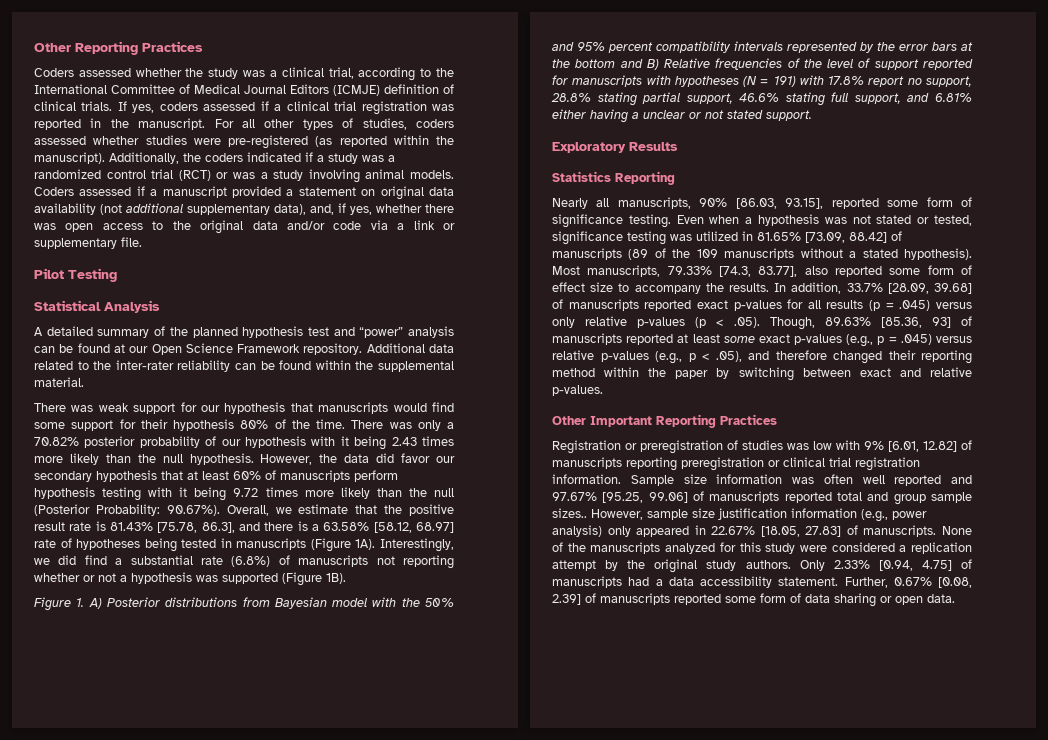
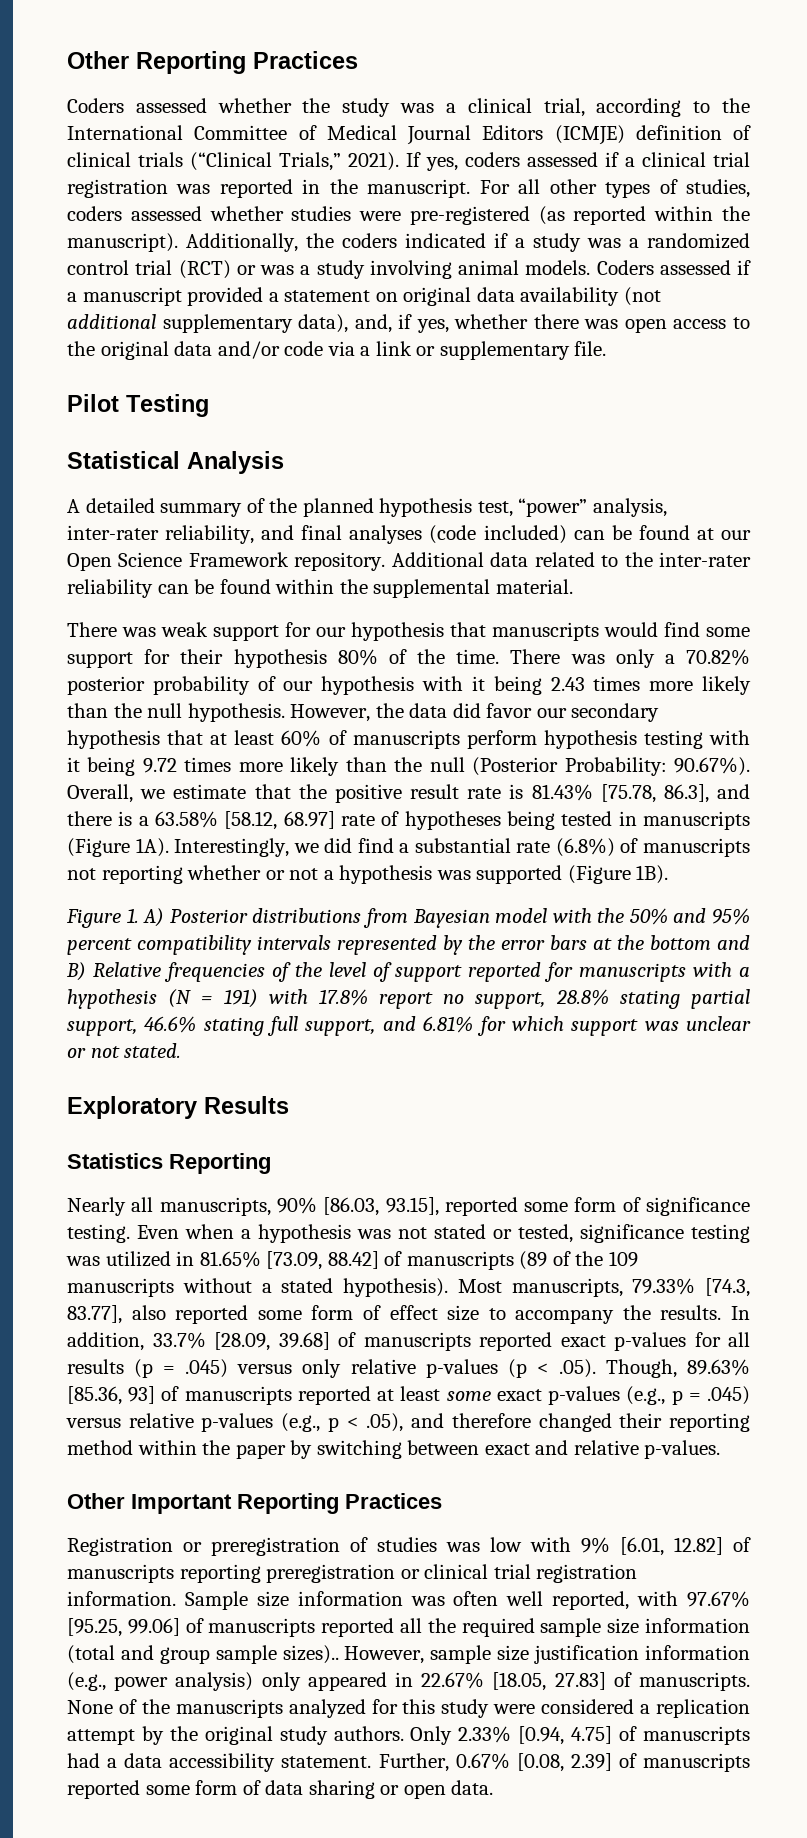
[81,101,113,111] trials. -> [138,152,399,171] trials (“Clinical Trials,” 2021).
[307,326,454,338] test and “power” analysis -> [477,498,667,517] [67,525,567,544] test, “power” analysis, inter-rater reliability, and final analyses (code included)
[674,76,739,87] hypotheses -> [739,967,750,977] [67,989,157,1009] a hypothesis
[552,109,639,123] either having a -> [476,1016,679,1036] for which support was
[727,110,812,121] stated support. -> [124,1043,182,1058] stated.
[894,475,972,486] reported and -> [552,1591,679,1610] reported, with
[837,492,862,501] total -> [400,1618,750,1637] [67,1645,115,1664] all the required sample size information (total
[552,508,587,518] sizes.. -> [282,1645,339,1664] sizes)..

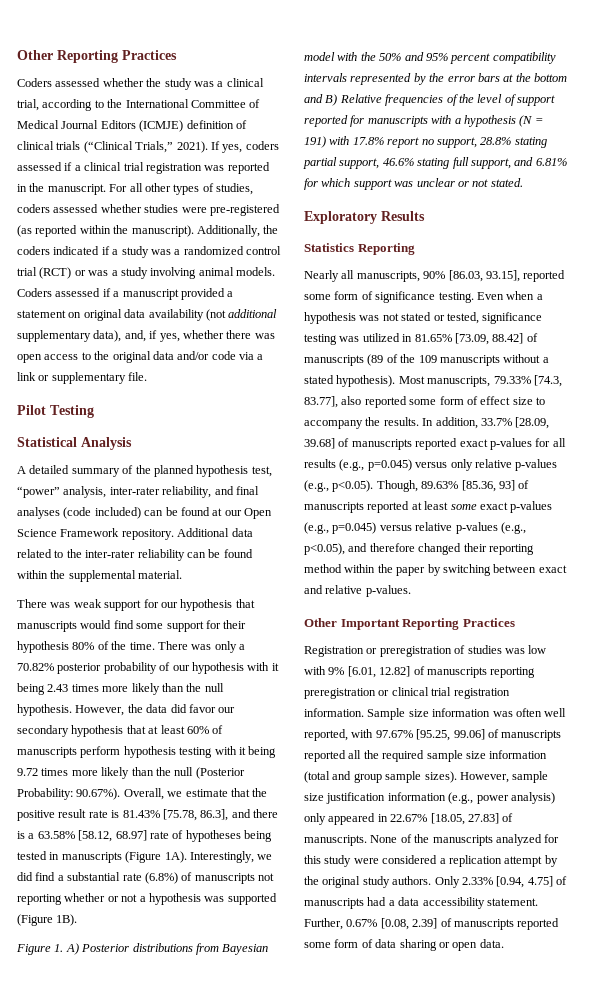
[134,1359,229,1378] (p = .045) -> [339,459,412,471] (e.g., p=0.045)
[507,1359,596,1378] (p < .05). -> [304,480,374,492] (e.g., p<0.05).
[671,1386,751,1405] p = .045) -> [332,522,377,534] p=0.045)
[327,1413,404,1432] p < .05), -> [304,543,345,555] p<0.05),
[282,1645,339,1664] sizes).. -> [424,771,457,783] sizes).

